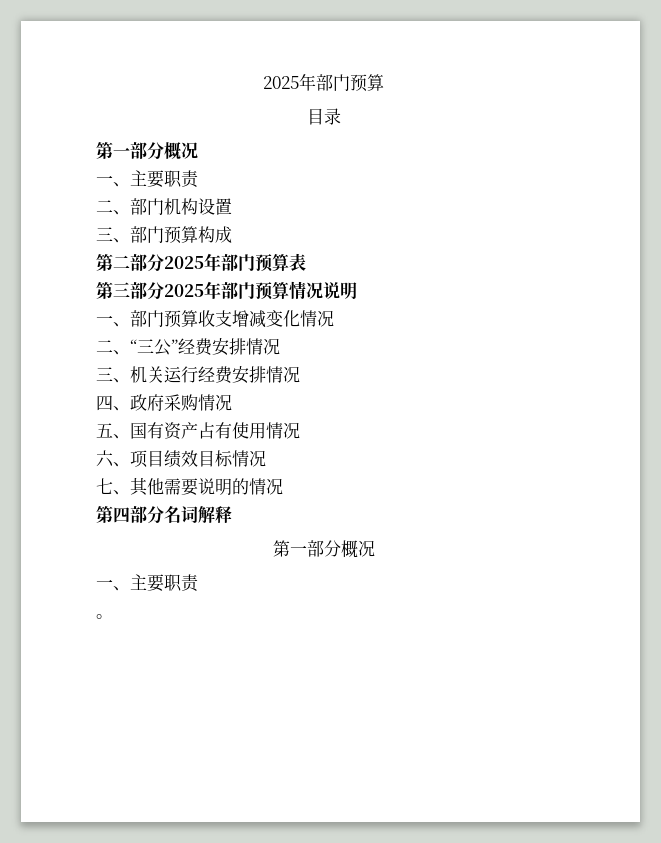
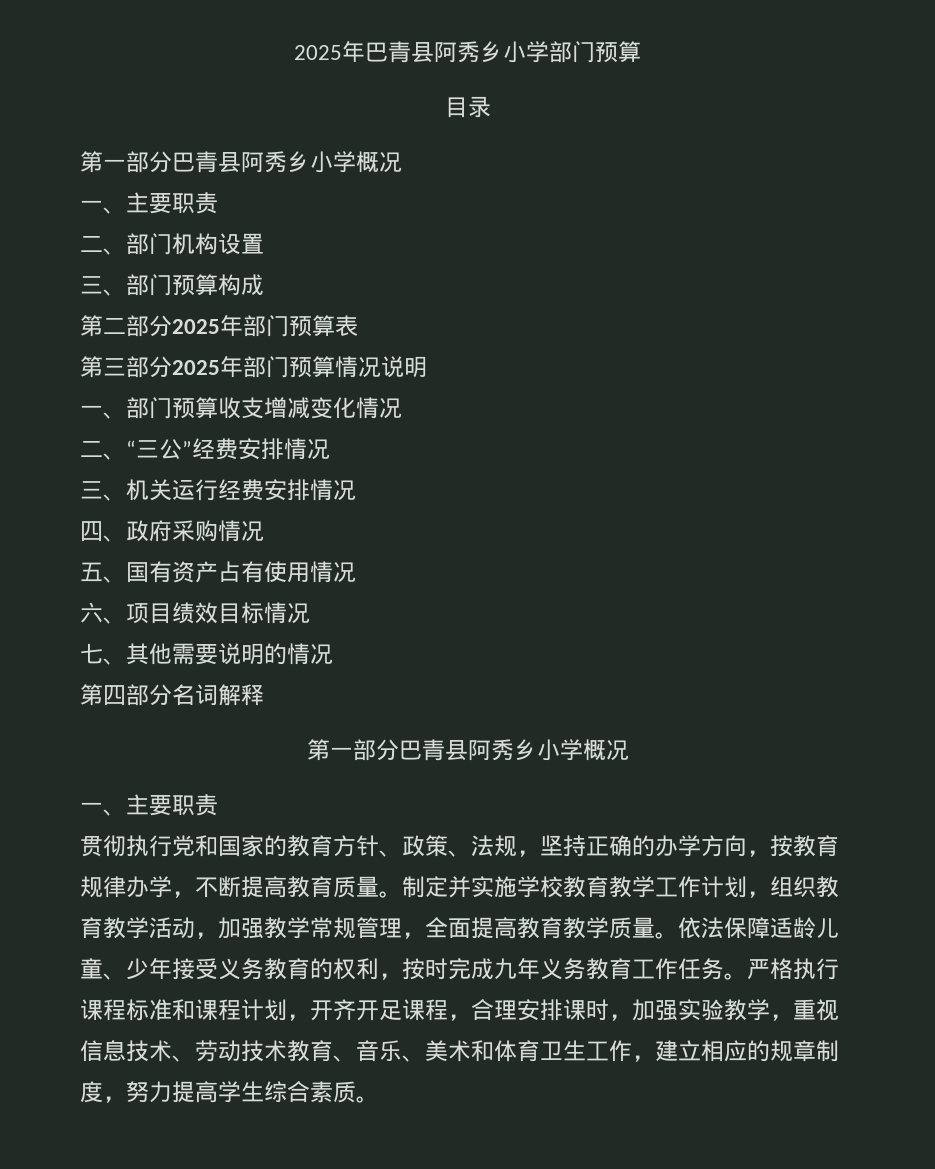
[263,73,316,91] 2025年 -> [294,41,549,63] 2025年巴青县阿秀乡小学
(164, 151) none -> [172,151,356,173] 巴青县阿秀乡小学
[340,540,375,558] [96,574,199,592] 概况 // 一、主要职责 // -> [398,739,629,761] [80,794,218,816] [80,835,839,857] [80,876,839,898] [80,917,839,939] [80,958,839,980] [80,999,839,1021] [80,1040,839,1062] [80,1081,356,1103] 巴青县阿秀乡小学概况 // 一、主要职责 // 贯彻执行党和国家的教育方针、政策、法规，坚持正确的办学方向，按教育规律办学，不断提高教育质量。制定并实施学校教育教学工作计划，组织教育教学活动，加强教学常规管理，全面提高教育教学质量。依法保障适龄儿童、少年接受义务教育的权利，按时完成九年义务教育工作任务。严格执行课程标准和课程计划，开齐开足课程，合理安排课时，加强实验教学，重视信息技术、劳动技术教育、音乐、美术和体育卫生工作，建立相应的规章制度，努力提高学生综合素质

